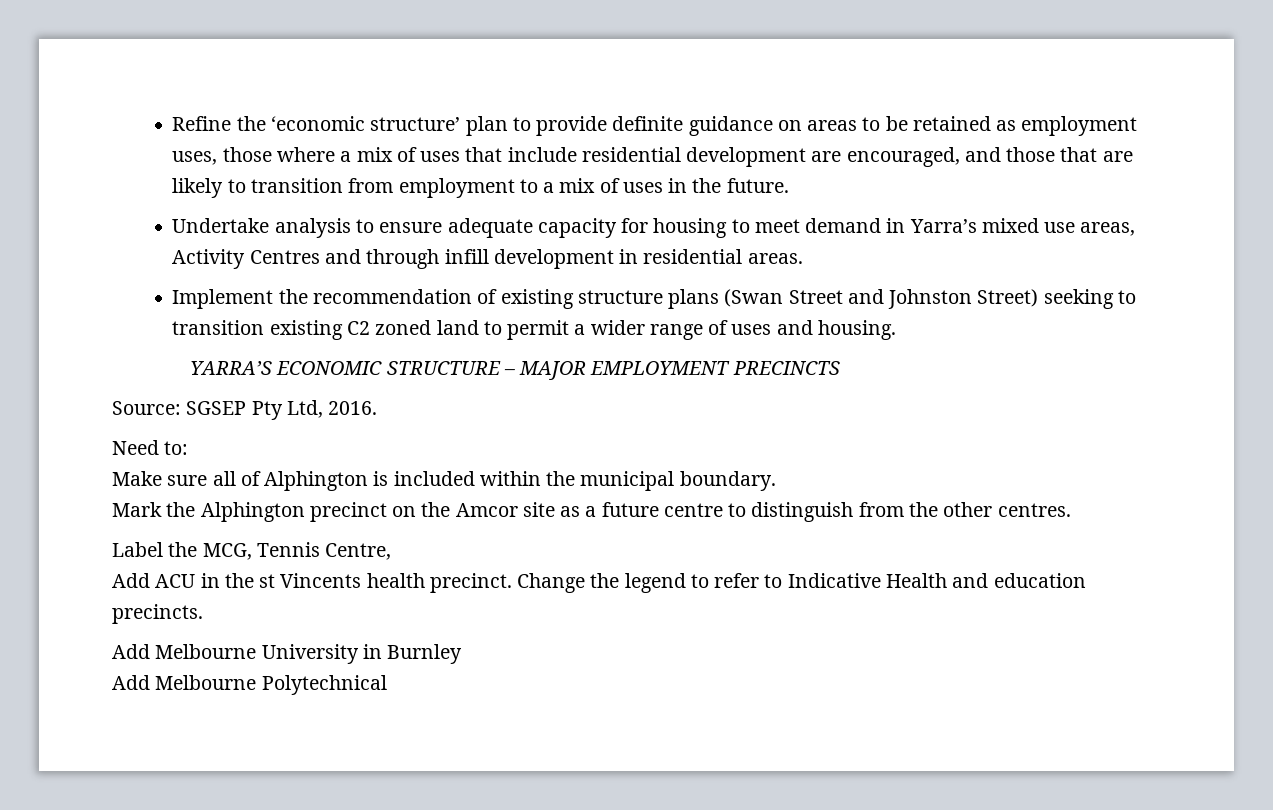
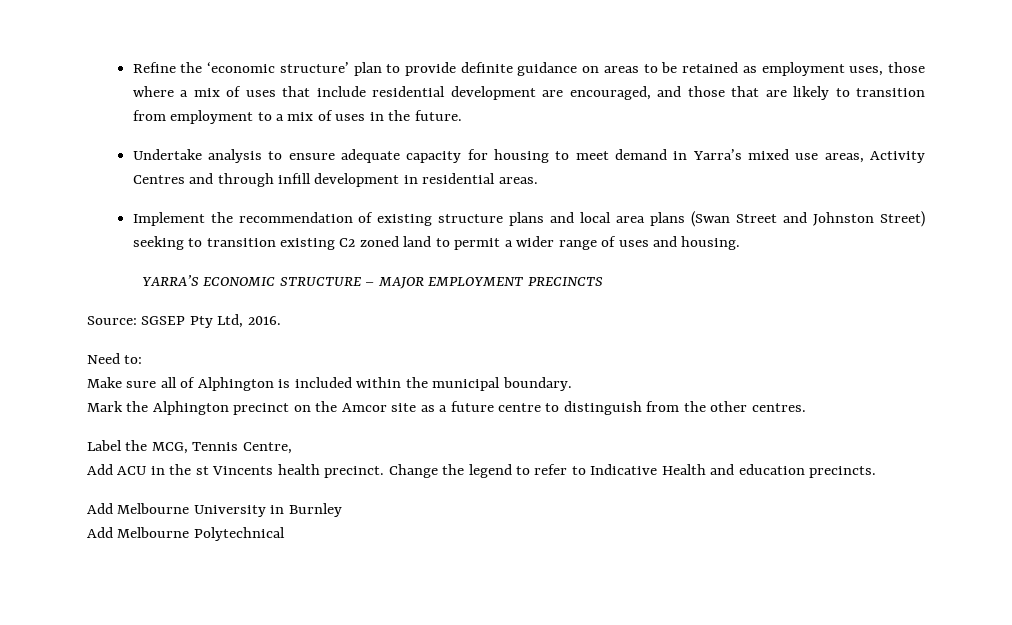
(720, 299) none -> [550,212,686,226] and local area plans

